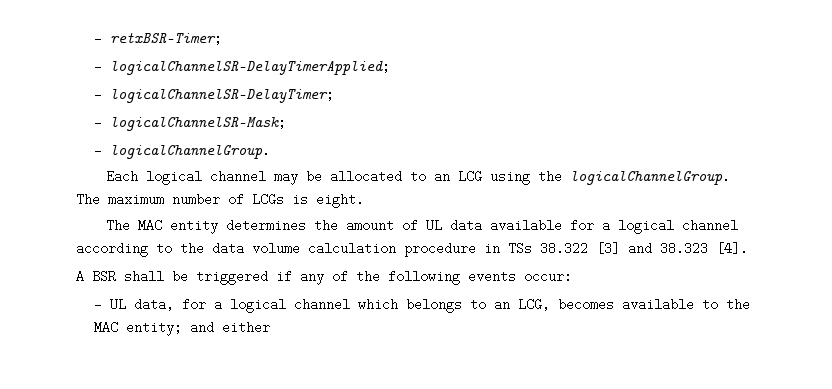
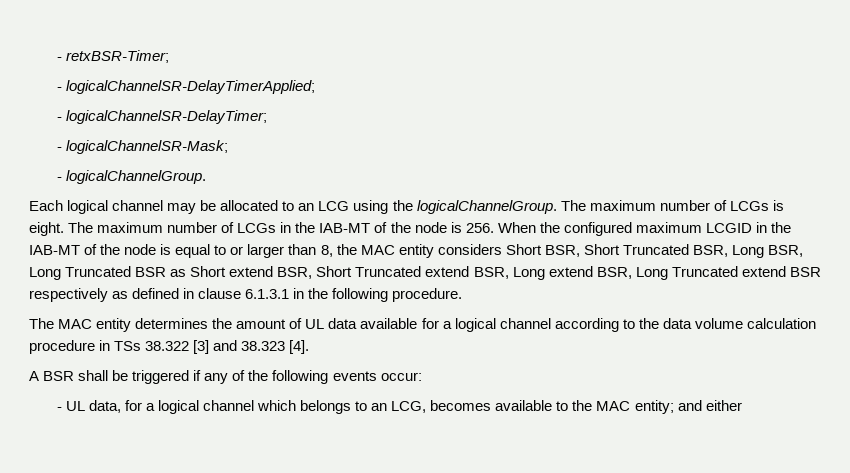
(364, 200) none -> [68,222,791,236] [29,244,804,258] [29,266,821,280] [29,288,463,302] The maximum number of LCGs in the IAB-MT of the node is 256. When the configured maximum LCGID in the IAB-MT of the node is equal to or larger than 8, the MAC entity considers Short BSR, Short Truncated BSR, Long BSR, Long Truncated BSR as Short extend BSR, Short Truncated extend BSR, Long extend BSR, Long Truncated extend BSR respectively as defined in clause 6.1.3.1 in the following procedure.

